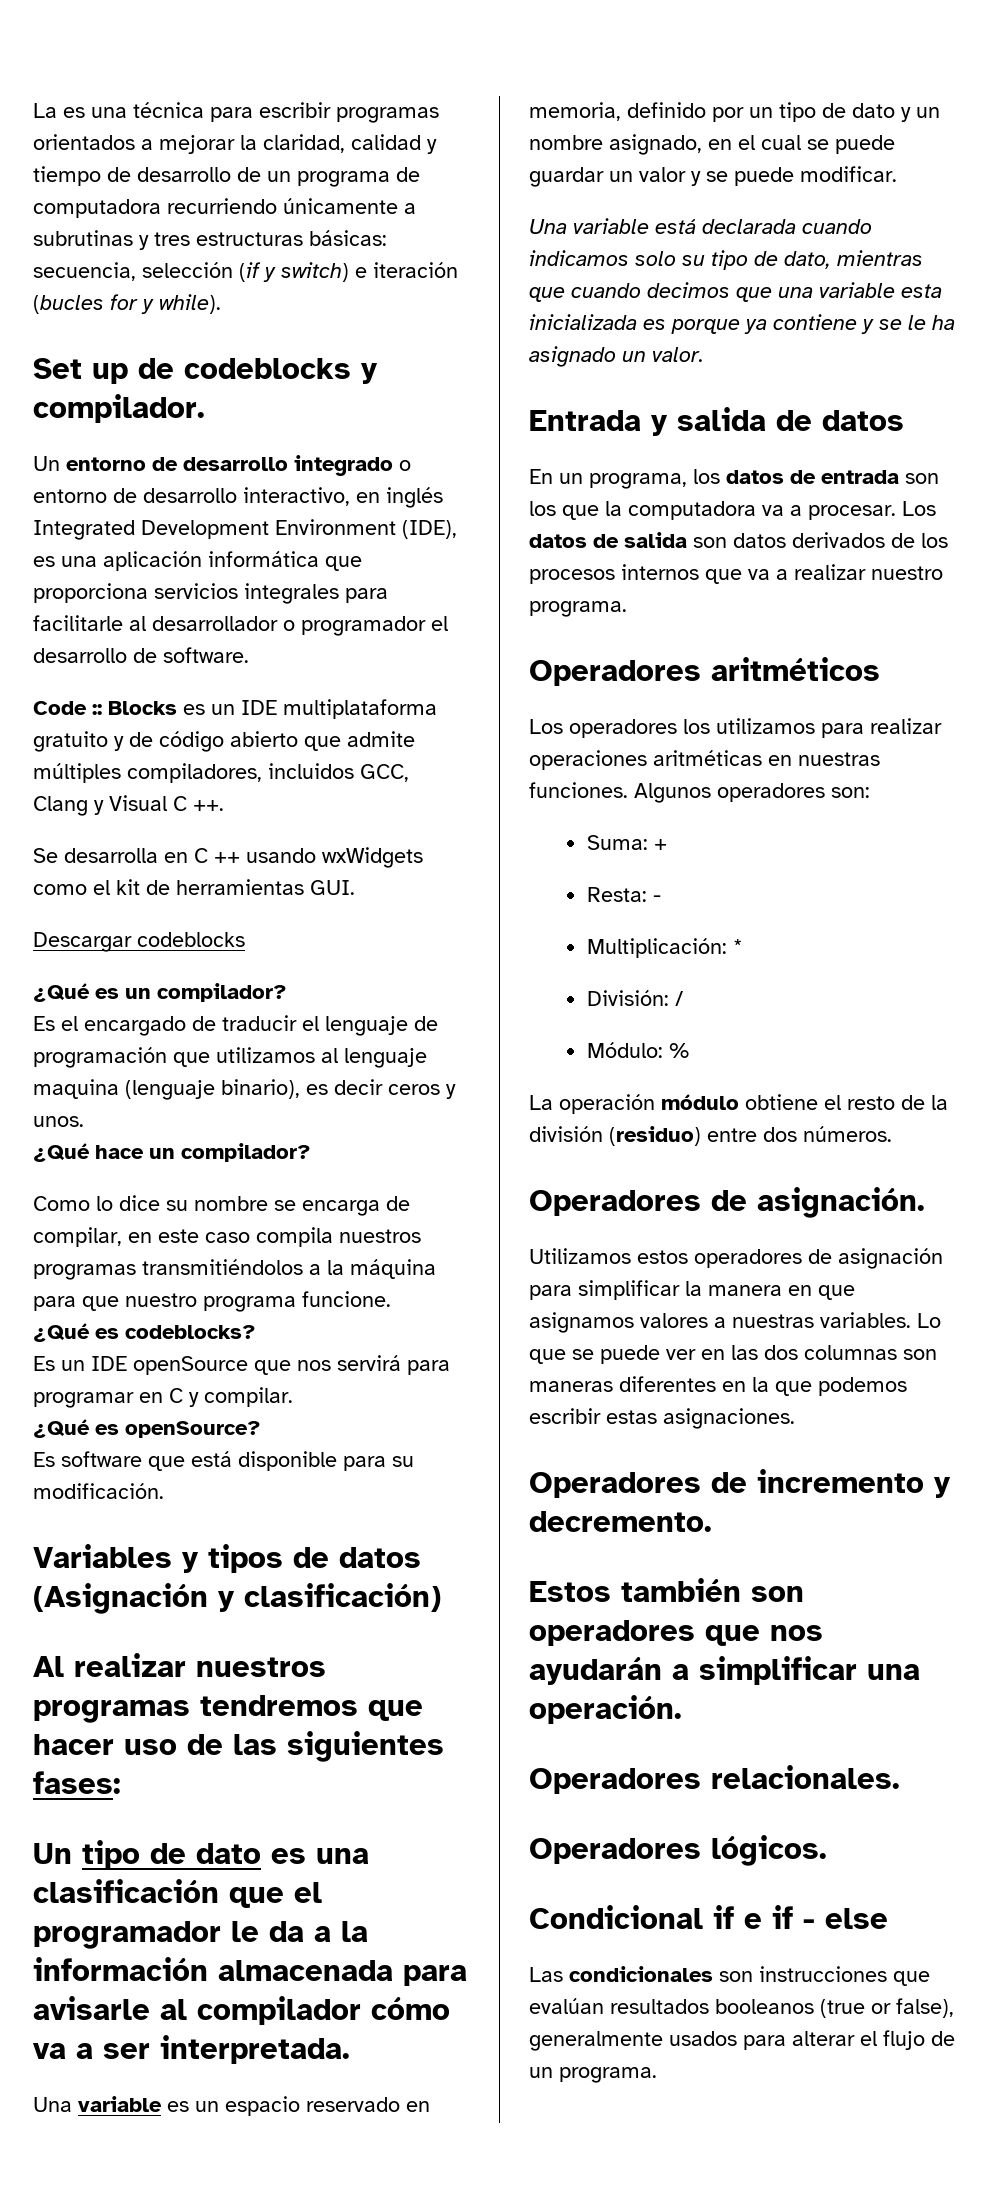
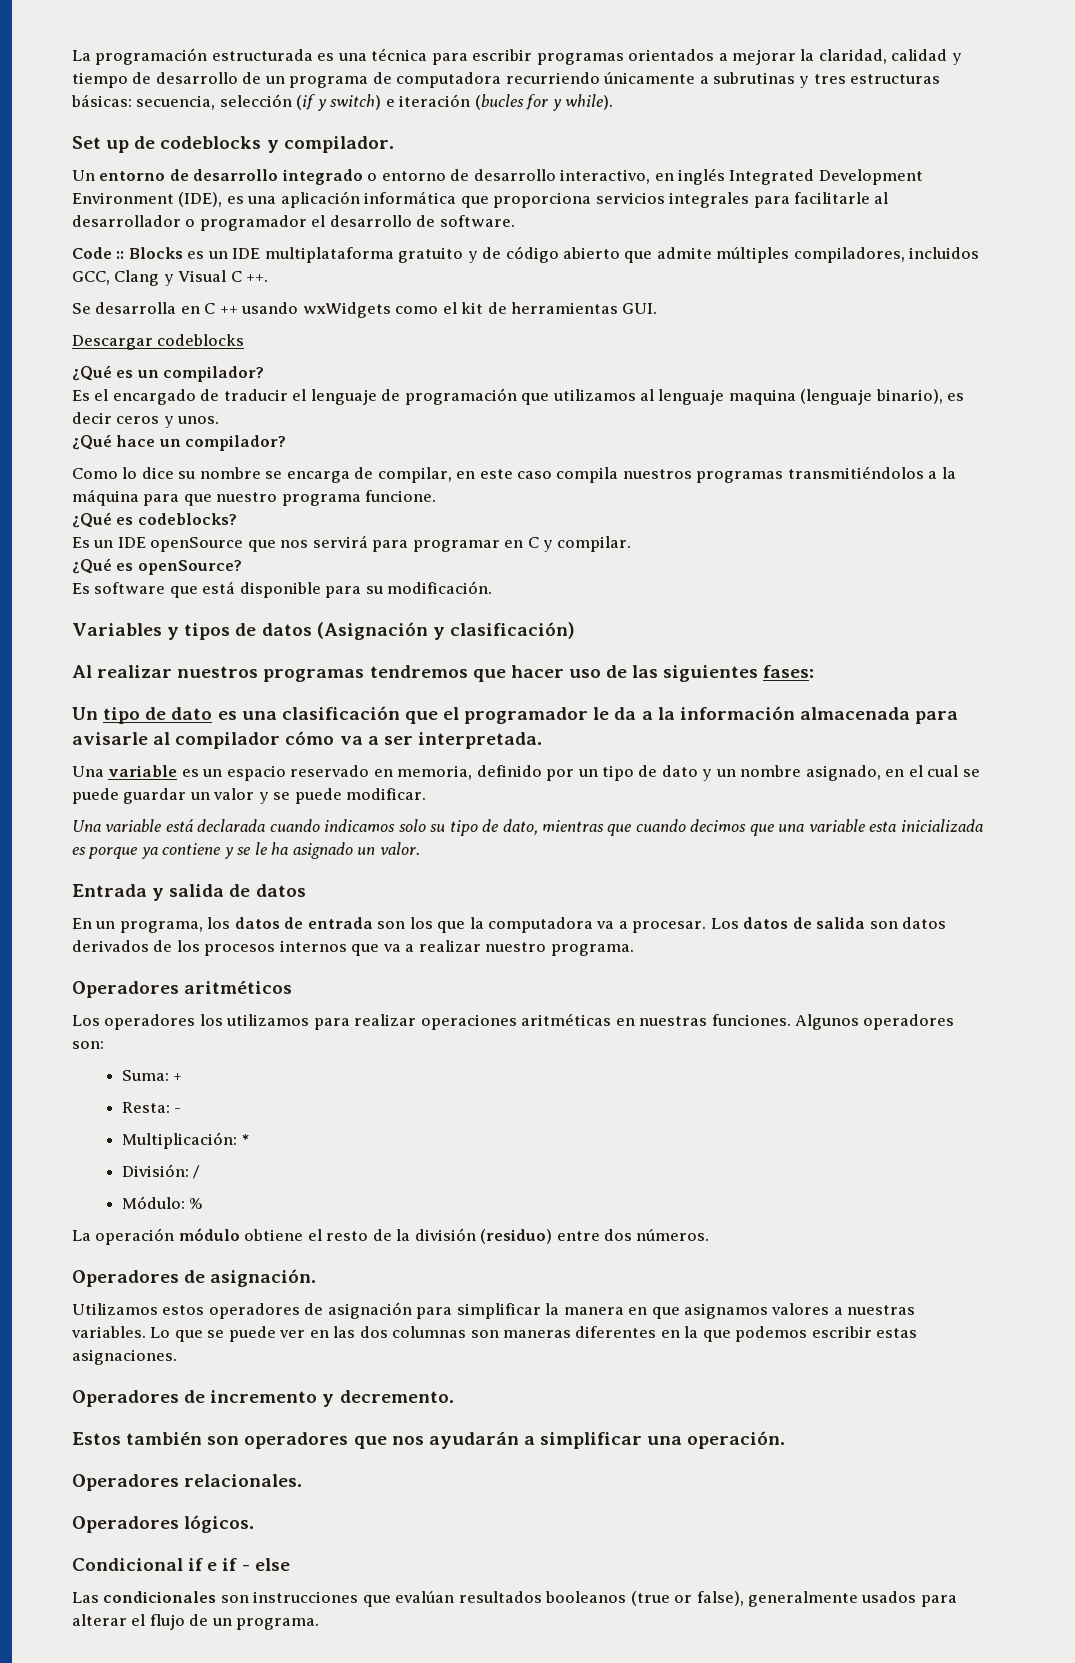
[33,103,57,118] La -> [72,48,313,65] La programación estructurada

